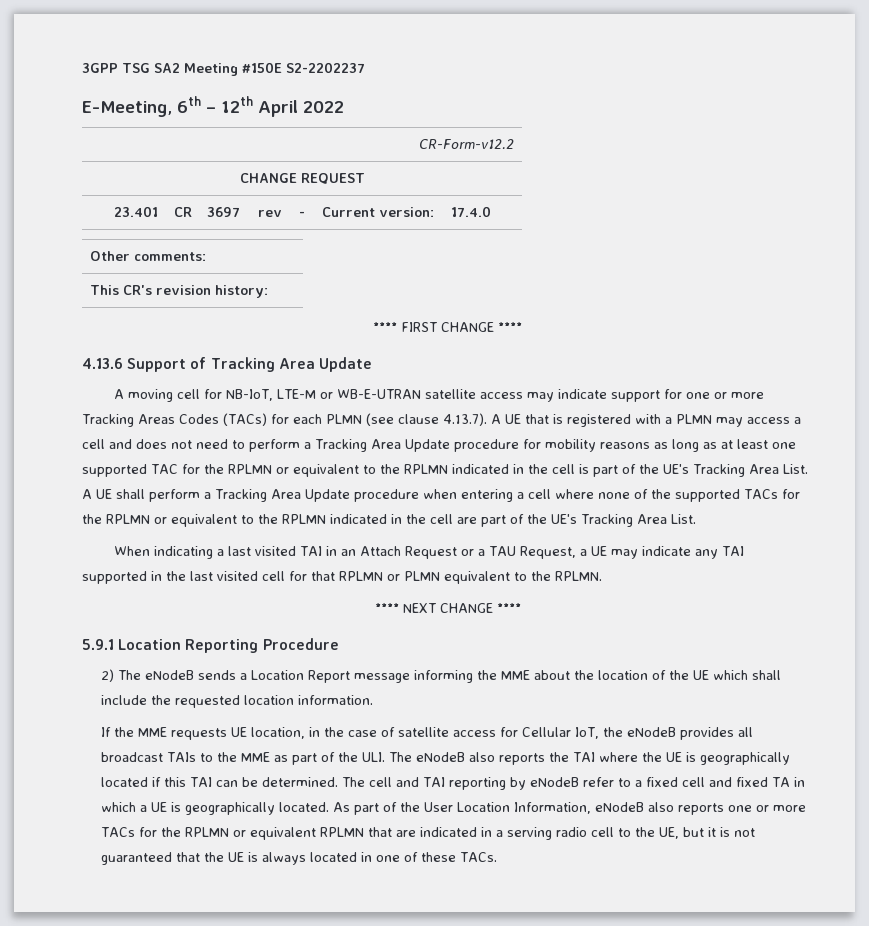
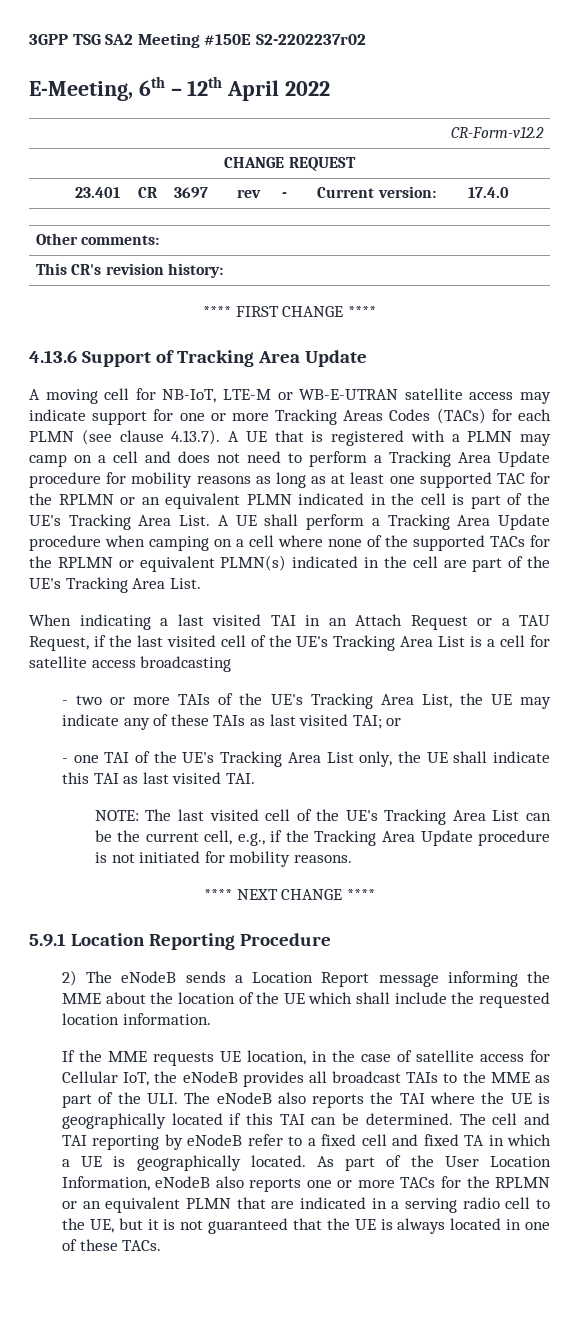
[286,62,365,73] S2-2202237 -> [255,34,366,45] S2-2202237r02
[747,417,790,424] access -> [29,454,92,467] camp on
[293,464,448,477] equivalent to the RPLMN -> [141,493,292,509] an equivalent PLMN
[461,489,513,502] entering -> [149,536,232,551] camping on
[241,514,326,524] to the RPLMN -> [220,555,287,571] PLMN(s)
[580,546,745,559] [82,571,602,584] a UE may indicate any TAI supported in the last visited cell for that RPLMN or PLMN equivalent to the RPLMN. -> [93,635,550,651] [29,656,232,672] [61,693,552,709] [61,714,402,730] [61,751,550,767] [61,772,255,784] [94,809,551,825] [94,830,550,846] [94,851,352,867] if the last visited cell of the UE's Tracking Area List is a cell for satellite access broadcasting // - two or more TAIs of the UE's Tracking Area List, the UE may indicate any of these TAIs as last visited TAI; or // - one TAI of the UE's Tracking Area List only, the UE shall indicate this TAI as last visited TAI. // NOTE: The last visited cell of the UE's Tracking Area List can be the current cell, e.g., if the Tracking Area Update procedure is not initiated for mobility reasons.
[249,827,364,840] equivalent RPLMN -> [82,1197,231,1213] an equivalent PLMN

